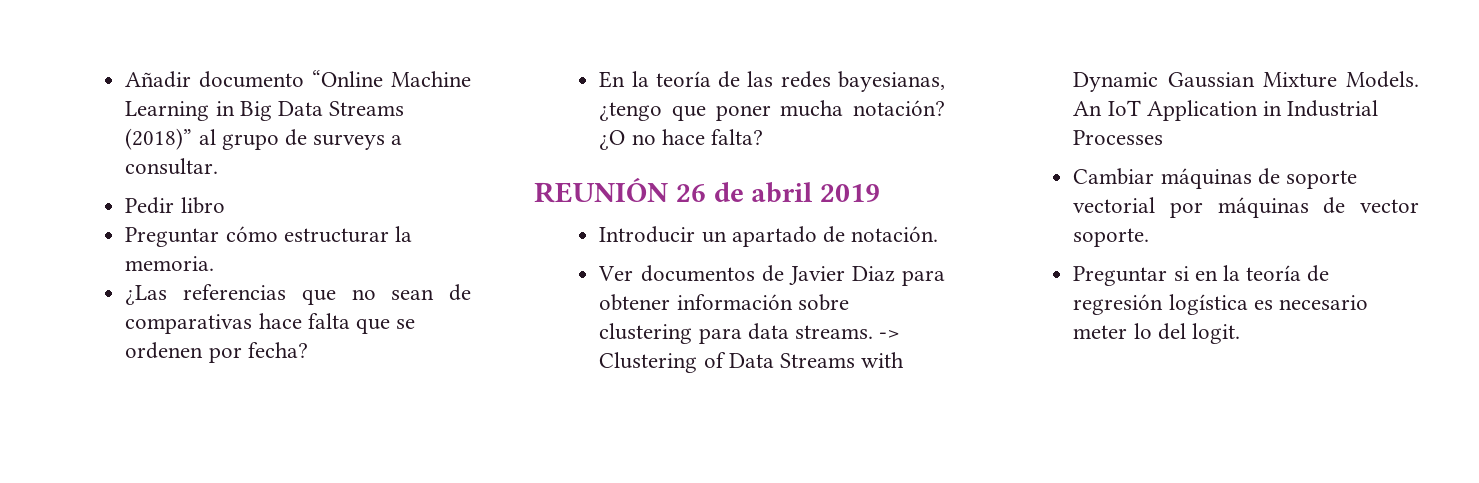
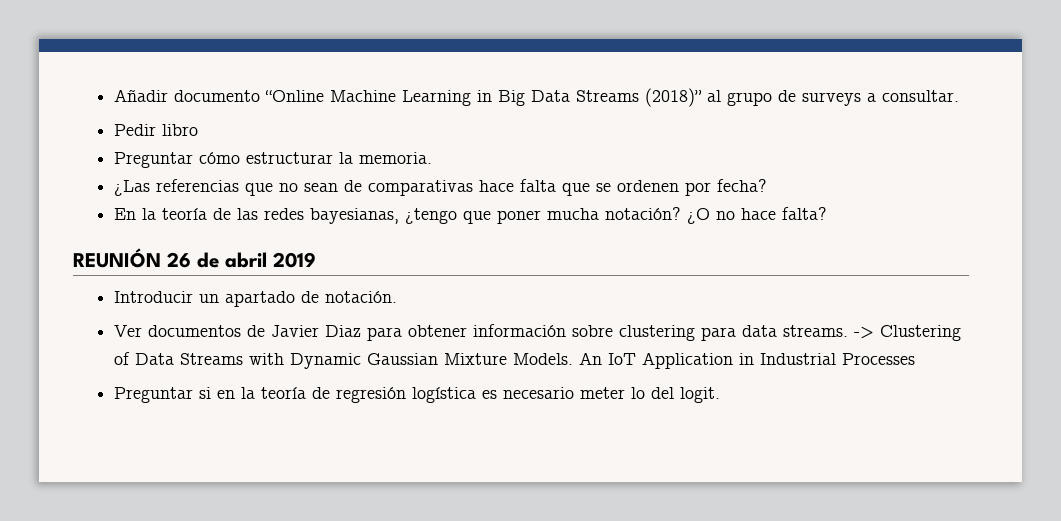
[1073,168,1358,189] [1073,197,1419,218] [1073,228,1150,247] // Cambiar máquinas de soporte vectorial por máquinas de vector soporte. -> (915, 359) none

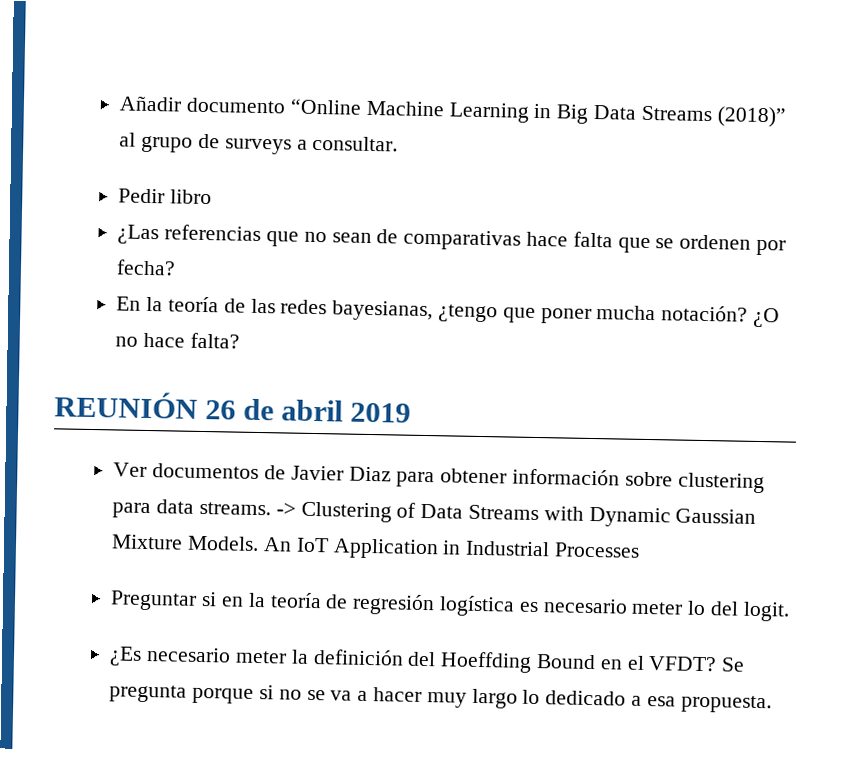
[113,152,432,168] // Preguntar cómo estructurar la memoria. -> (213, 197) none
[113,291,397,307] // Introducir un apartado de notación. -> (412, 412) none
(720, 395) none -> [109,646,746,673] [109,684,772,714] // ¿Es necesario meter la definición del Hoeffding Bound en el VFDT? Se pregunta porque si no se va a hacer muy largo lo dedicado a esa propuesta.

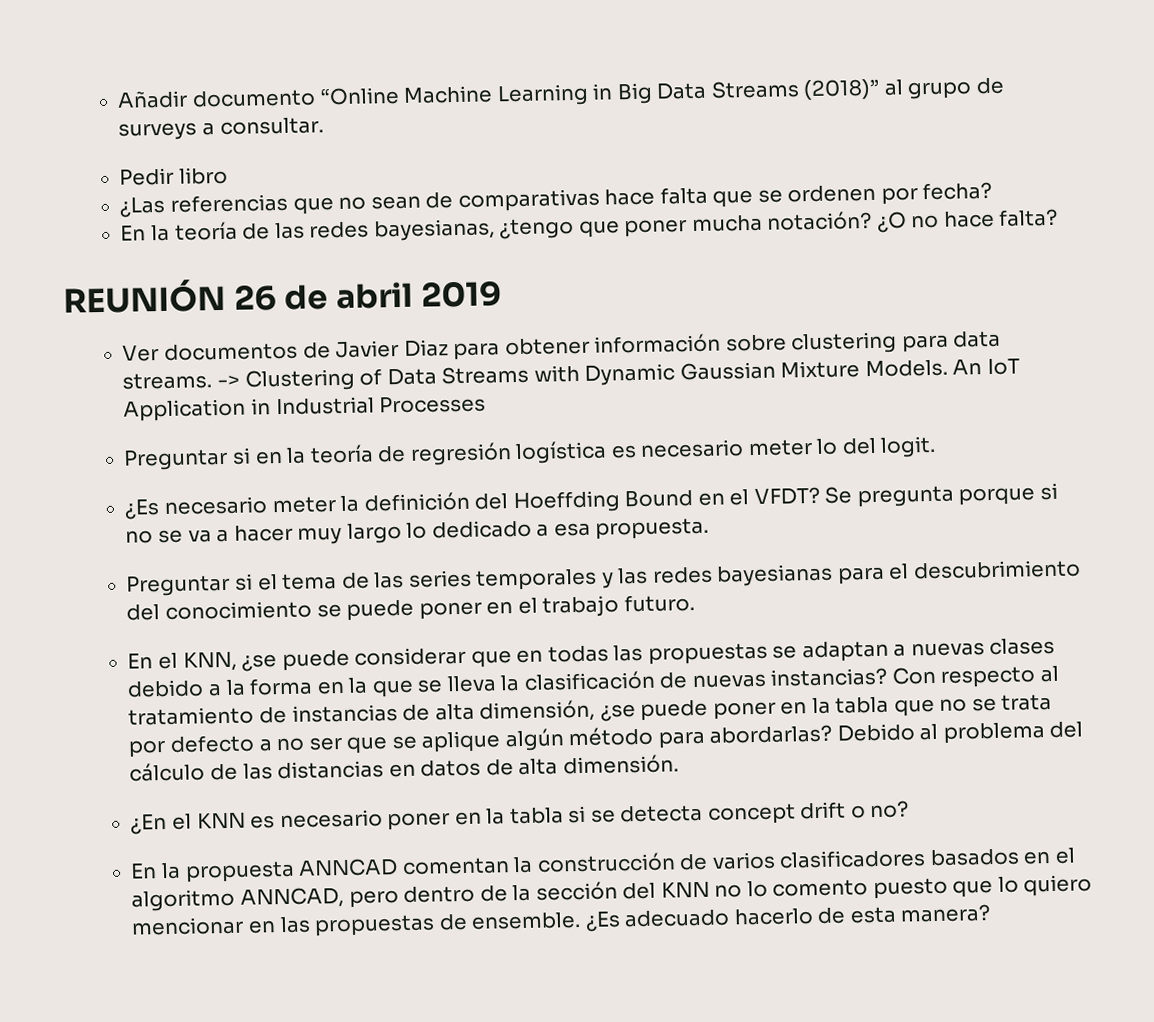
(772, 704) none -> [126,559,1081,597] [126,594,695,621] [127,637,1056,672] [127,665,1060,698] [128,693,1053,726] [128,721,1084,758] [129,754,679,782] [130,800,910,835] [130,847,1076,883] [131,874,1093,912] [131,904,992,937] // Preguntar si el tema de las series temporales y las redes bayesianas para el descubrimiento del conocimiento se puede poner en el trabajo futuro. // En el KNN, ¿se puede considerar que en todas las propuestas se adaptan a nuevas clases debido a la forma en la que se lleva la clasificación de nuevas instancias? Con respecto al tratamiento de instancias de alta dimensión, ¿se puede poner en la tabla que no se trata por defecto a no ser que se aplique algún método para abordarlas? Debido al problema del cálculo de las distancias en datos de alta dimensión. // ¿En el KNN es necesario poner en la tabla si se detecta concept drift o no? // En la propuesta ANNCAD comentan la construcción de varios clasificadores basados en el algoritmo ANNCAD, pero dentro de la sección del KNN no lo comento puesto que lo quiero mencionar en las propuestas de ensemble. ¿Es adecuado hacerlo de esta manera?

